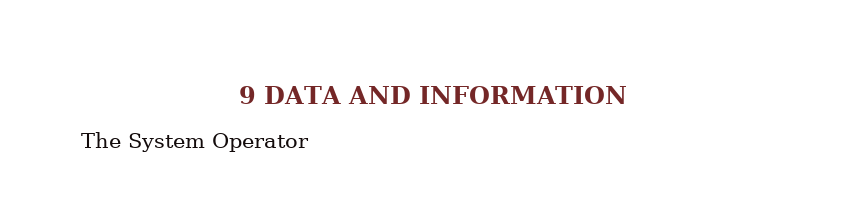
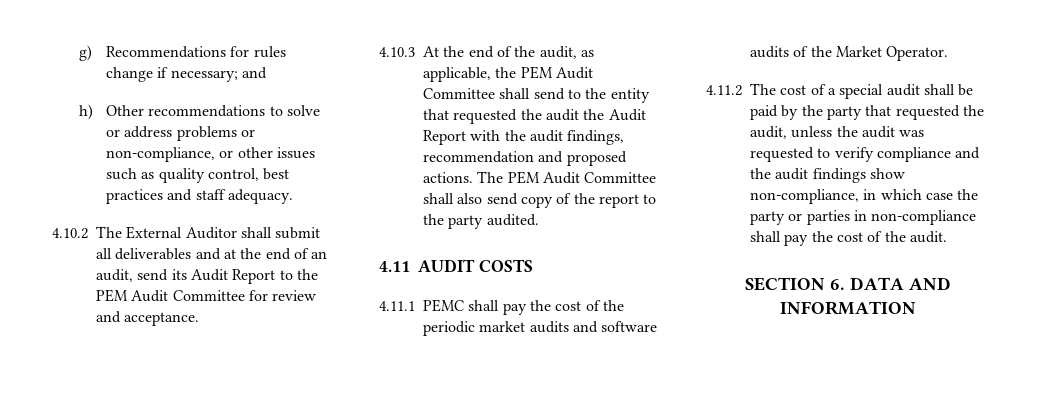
[238,86,256,104] 9 -> [78,45,286,61] [105,67,267,82] [78,104,320,120] [105,126,255,141] [105,147,315,162] [105,168,290,183] [105,189,293,204] [52,226,321,239] [96,248,328,260] [96,269,318,284] [96,289,317,302] [96,311,200,326] [379,46,594,59] [423,66,593,82] [423,88,650,103] [423,109,646,124] [423,130,625,145] [423,151,627,166] [423,171,657,184] [423,193,657,208] [423,214,539,229] [379,259,533,272] [379,299,624,315] [423,321,658,336] [750,46,949,61] [706,83,974,99] [750,105,984,120] [750,126,925,139] [750,147,981,162] [750,168,905,183] [750,189,979,204] [750,210,977,225] [750,231,947,246] [744,277,845,291] g) Recommendations for rules change if necessary; and // h) Other recommendations to solve or address problems or non-compliance, or other issues such as quality control, best practices and staff adequacy. // 4.10.2 The External Auditor shall submit all deliverables and at the end of an audit, send its Audit Report to the PEM Audit Committee for review and acceptance. // 4.10.3 At the end of the audit, as applicable, the PEM Audit Committee shall send to the entity that requested the audit the Audit Report with the audit findings, recommendation and proposed actions. The PEM Audit Committee shall also send copy of the report to the party audited. // 4.11 AUDIT COSTS // 4.11.1 PEMC shall pay the cost of the periodic market audits and software audits of the Market Operator. // 4.11.2 The cost of a special audit shall be paid by the party that requested the audit, unless the audit was requested to verify compliance and the audit findings show non-compliance, in which case the party or parties in non-compliance shall pay the cost of the audit. // SECTION 6.
[80,132,309,152] // The System Operator -> (916, 308) none

